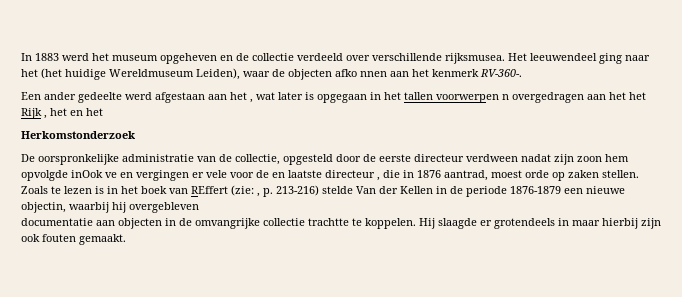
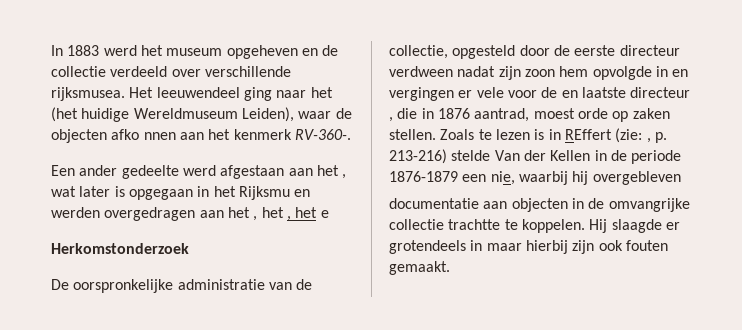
[404,92,509,103] tallen voorwerpen n -> [238,186,311,200] [51,207,100,218] Rijksmu en werden
[629,92,646,100] [21,108,103,119] het Rijk , het en het -> [253,207,329,221] , het , het e
[71,170,117,178] inOok ve -> [655,66,668,77] in
[121,186,188,194] het boek van -> (561, 134) none
[586,186,625,194] [21,202,66,213] nieuwe objectin, -> [490,171,515,185] nie,

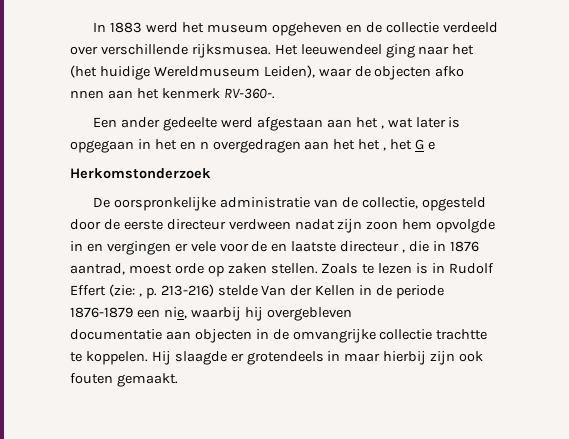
[238,186,311,200] [51,207,100,218] Rijksmu en werden -> [179,141,209,150] en n
[253,207,318,221] , het , het -> [358,139,425,151] het , het G
[564,129,612,140] REffert -> [449,263,495,274] [70,285,106,296] Rudolf Effert

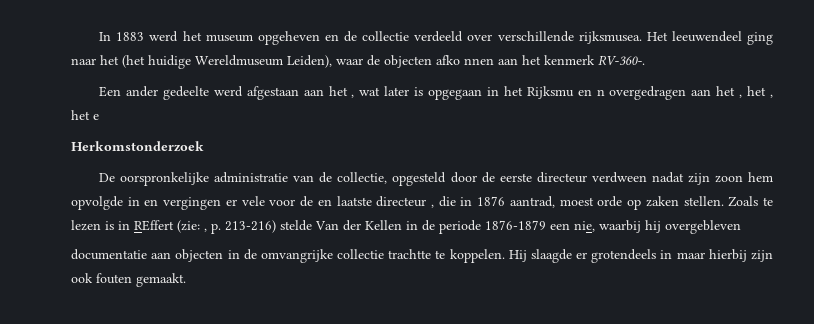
(177, 144) none -> [526,86,574,99] Rijksmu
[358,139,425,151] het , het G -> [739,86,774,98] [71,110,90,120] , het , het
[449,263,495,274] [70,285,106,296] Rudolf Effert -> [134,220,174,231] REffert

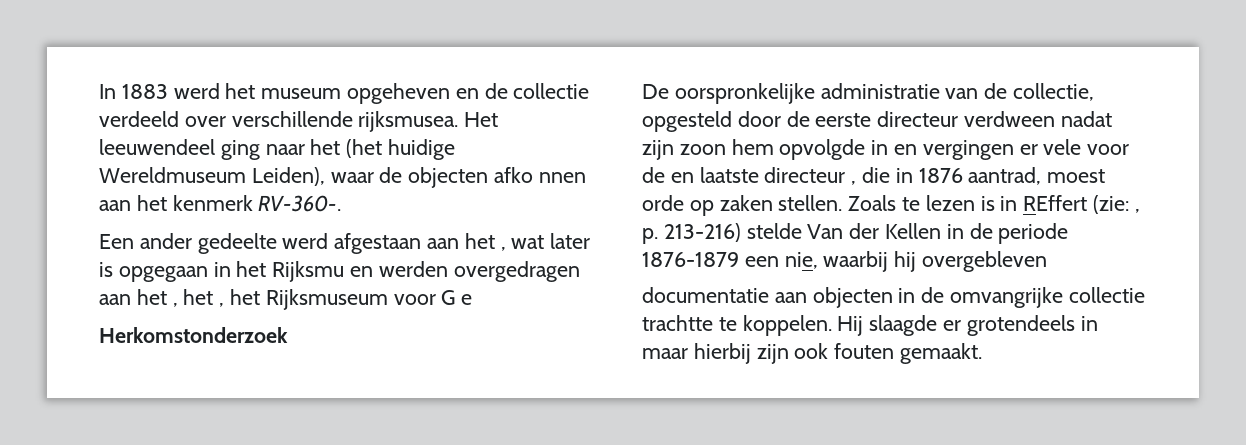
[596,89,605,96] n -> [378,261,448,277] werden
(90, 115) none -> [265,289,456,310] Rijksmuseum voor G

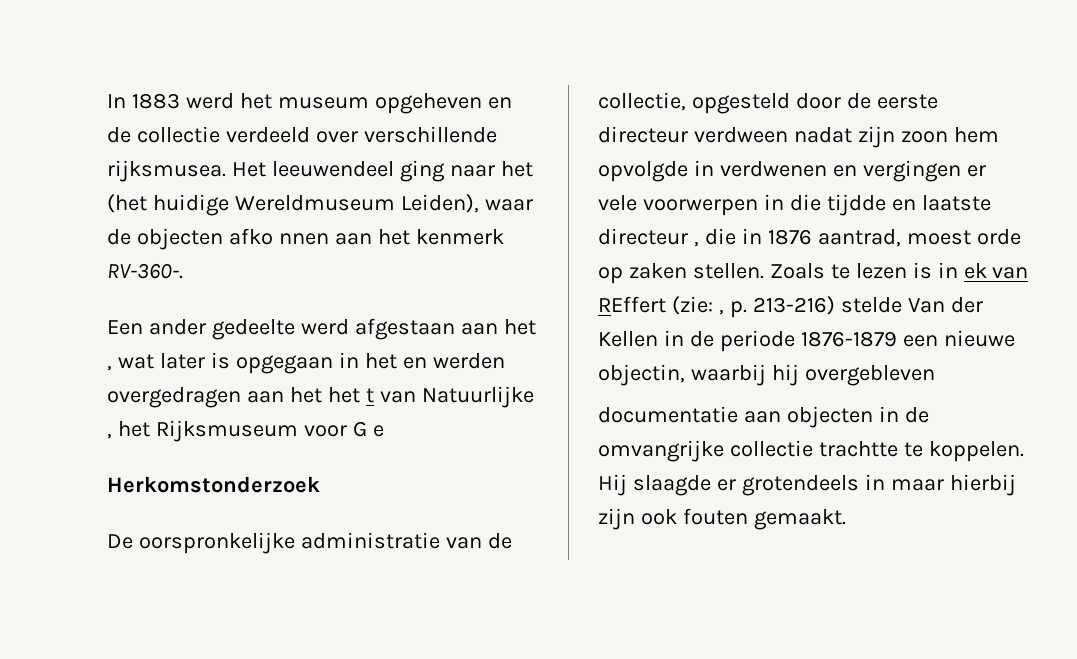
[272,261,345,282] Rijksmu -> (397, 361) none
[172,289,214,307] , het -> [327,386,534,408] het t van Natuurlijke
(889, 147) none -> [719,161,827,177] verdwenen
[1087,144,1130,155] [642,167,665,183] voor de -> [642,194,886,216] voorwerpen in die tijdde
(1018, 203) none -> [963,263,1029,279] ek van
[784,252,818,269] nie, -> [943,330,1015,347] [598,364,685,386] nieuwe objectin,

